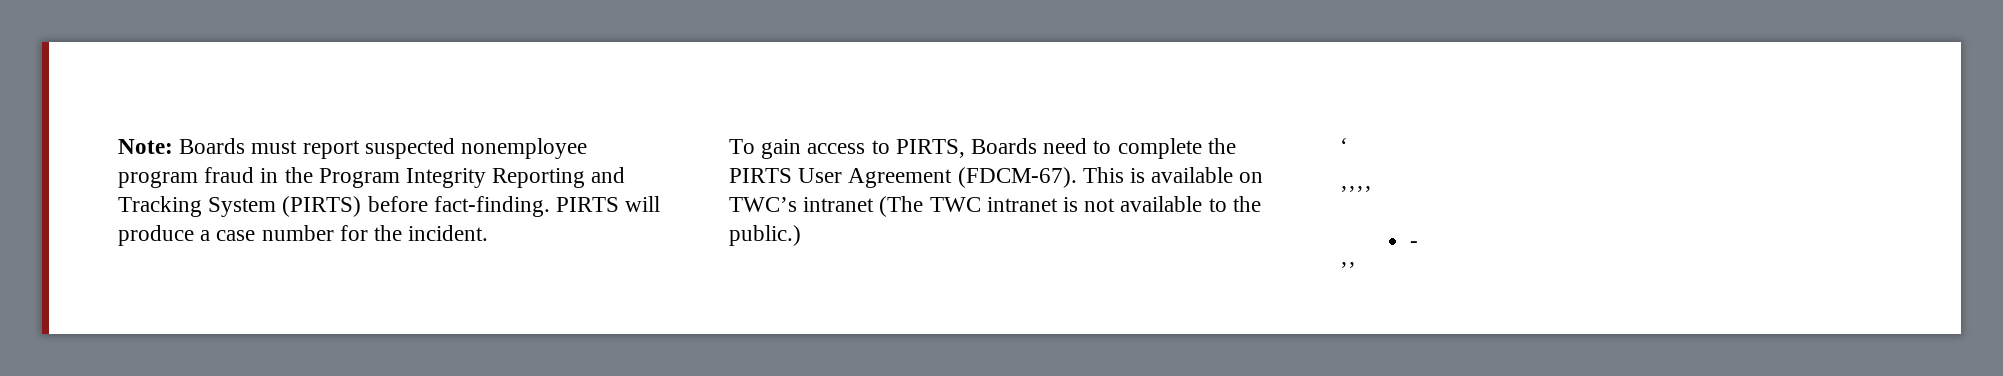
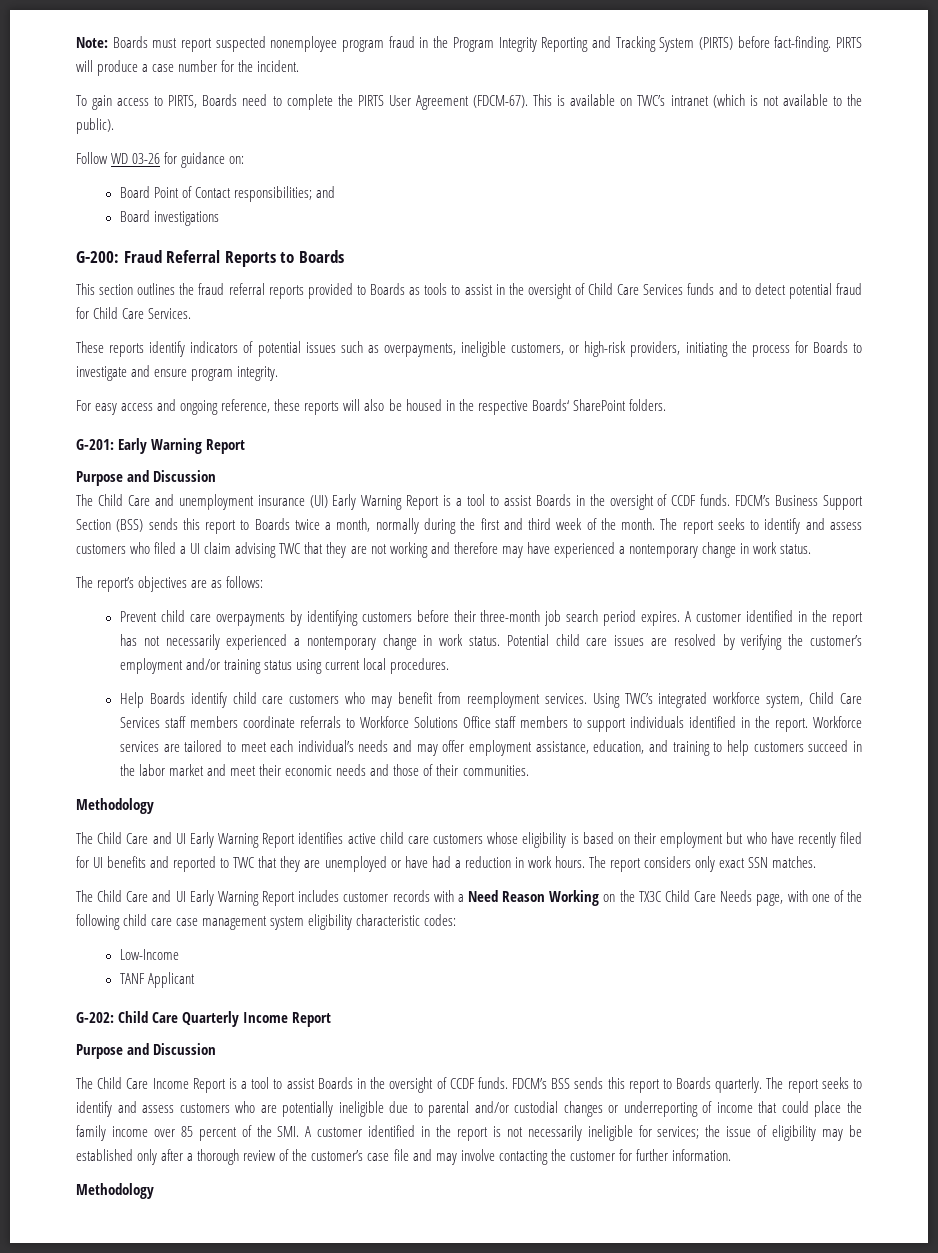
[879,196,1058,217] (The TWC intranet -> [712,94,745,108] (which
[729,225,801,246] [1340,138,1348,154] [1340,186,1372,201] [1409,241,1418,248] [1340,262,1356,277] public.) // ‘ // ’’’’ // - // ’’ -> [76,118,114,134] [76,152,245,168] [119,186,336,202] [119,210,219,226] [76,250,344,267] [76,283,863,299] [76,307,192,319] [76,341,863,357] [76,365,279,381] [76,399,666,415] [76,438,246,454] [76,470,217,486] [76,494,863,510] [76,518,862,534] [76,542,812,558] [76,576,264,592] [119,610,863,626] [119,634,863,650] [119,658,450,674] [119,692,862,708] [119,716,862,732] [119,740,863,756] [119,764,529,776] [76,798,154,814] [76,832,862,848] [76,856,817,872] [76,890,863,906] [76,914,457,930] [119,949,179,960] [119,972,195,988] [76,1011,332,1027] [76,1043,217,1059] [76,1077,863,1093] [76,1101,862,1117] [76,1125,862,1141] [76,1149,731,1165] [76,1183,154,1199] public). // Follow WD 03-26 for guidance on: // Board Point of Contact responsibilities; and // Board investigations // G-200: Fraud Referral Reports to Boards // This section outlines the fraud referral reports provided to Boards as tools to assist in the oversight of Child Care Services funds and to detect potential fraud for Child Care Services. // These reports identify indicators of potential issues such as overpayments, ineligible customers, or high-risk providers, initiating the process for Boards to investigate and ensure program integrity. // For easy access and ongoing reference, these reports will also be housed in the respective Boards‘ SharePoint folders. // G-201: Early Warning Report // Purpose and Discussion // The Child Care and unemployment insurance (UI) Early Warning Report is a tool to assist Boards in the oversight of CCDF funds. FDCM’s Business Support Section (BSS) sends this report to Boards twice a month, normally during the first and third week of the month. The report seeks to identify and assess customers who filed a UI claim advising TWC that they are not working and therefore may have experienced a nontemporary change in work status. // The report’s objectives are as follows: // Prevent child care overpayments by identifying customers before their three-month job search period expires. A customer identified in the report has not necessarily experienced a nontemporary change in work status. Potential child care issues are resolved by verifying the customer’s employment and/or training status using current local procedures. // Help Boards identify child care customers who may benefit from reemployment services. Using TWC’s integrated workforce system, Child Care Services staff members coordinate referrals to Workforce Solutions Office staff members to support individuals identified in the report. Workforce services are tailored to meet each individual’s needs and may offer employment assistance, education, and training to help customers succeed in the labor market and meet their economic needs and those of their communities. // Methodology // The Child Care and UI Early Warning Report identifies active child care customers whose eligibility is based on their employment but who have recently filed for UI benefits and reported to TWC that they are unemployed or have had a reduction in work hours. The report considers only exact SSN matches. // The Child Care and UI Early Warning Report includes customer records with a Need Reason Working on the TX3C Child Care Needs page, with one of the following child care case management system eligibility characteristic codes: // Low-Income // TANF Applicant // G-202: Child Care Quarterly Income Report // Purpose and Discussion // The Child Care Income Report is a tool to assist Boards in the oversight of CCDF funds. FDCM’s BSS sends this report to Boards quarterly. The report seeks to identify and assess customers who are potentially ineligible due to parental and/or custodial changes or underreporting of income that could place the family income over 85 percent of the SMI. A customer identified in the report is not necessarily ineligible for services; the issue of eligibility may be established only after a thorough review of the customer’s case file and may involve contacting the customer for further information. // Methodology

